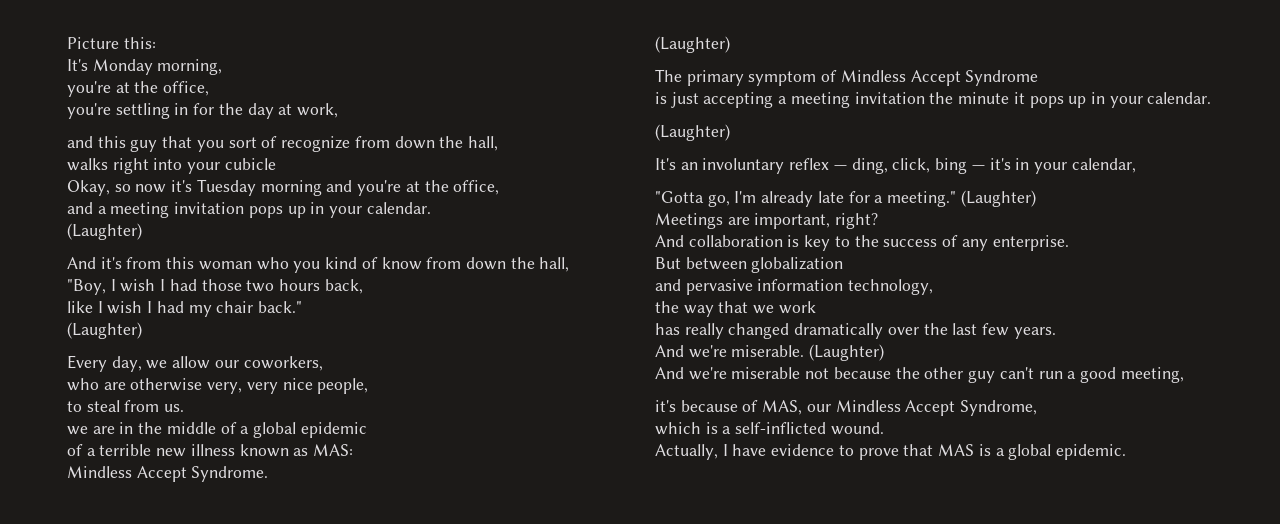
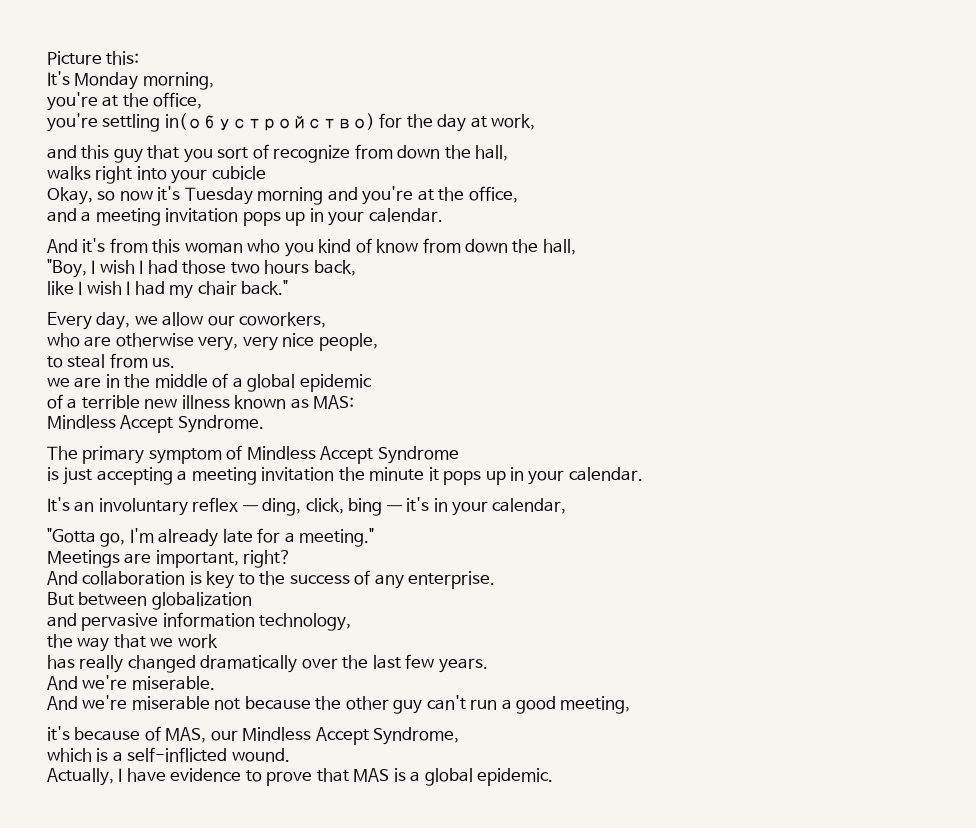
[174,103,189,115] in -> [164,113,375,131] in(обустройство)
[67,223,142,240] // (Laughter) -> (443, 215) none
[67,322,142,339] // (Laughter) -> (289, 287) none
[655,36,730,53] // (Laughter) -> (264, 424) none
[655,124,730,141] // (Laughter) -> (643, 474) none
[960,190,1036,207] (Laughter) -> (375, 537) none
[809,344,885,361] (Laughter) -> (215, 683) none

